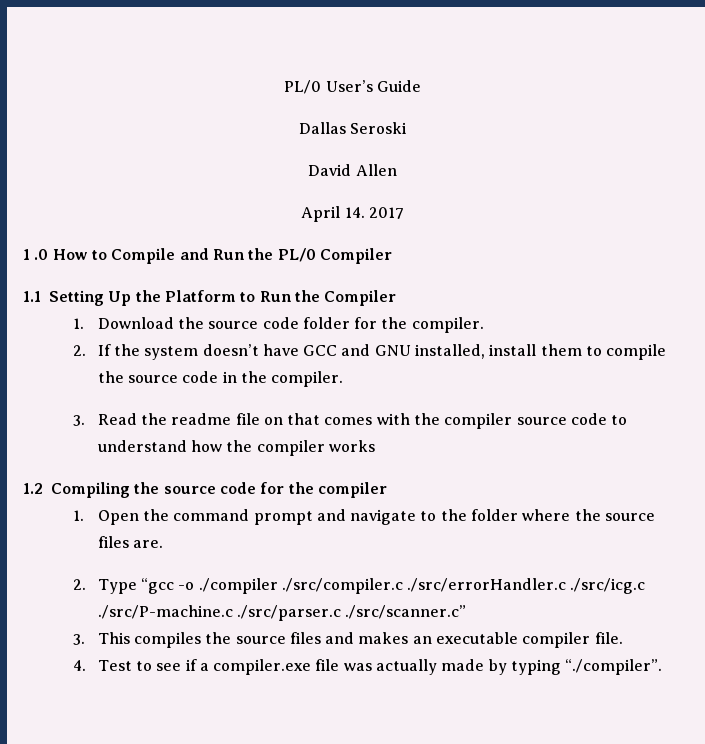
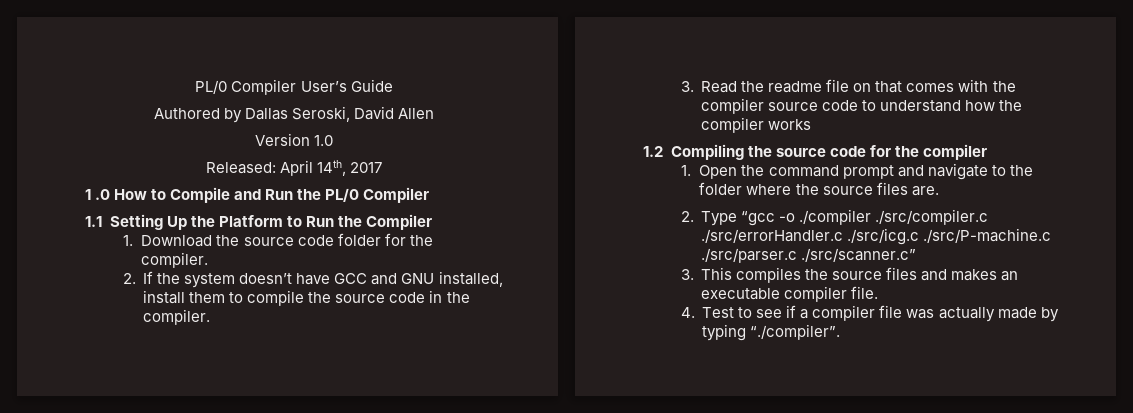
[284,80,322,94] PL/0 -> [195,79,297,95] PL/0 Compiler
[298,122,408,134] [308,164,397,176] [301,206,365,222] Dallas Seroski // David Allen // April 14. -> [153,106,435,123] [254,133,334,146] [205,160,347,176] Authored by Dallas Seroski, David Allen // Version 1.0 // Released: April 14th,
[213,659,312,675] compiler.exe -> [812,305,876,321] compiler

